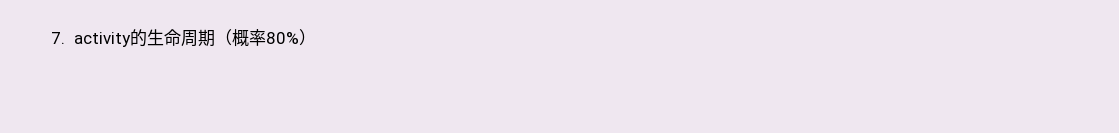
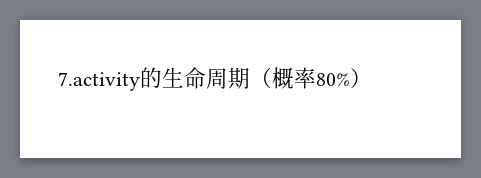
[51,32,132,47] 7. activity -> [58,72,140,91] 7.activity

